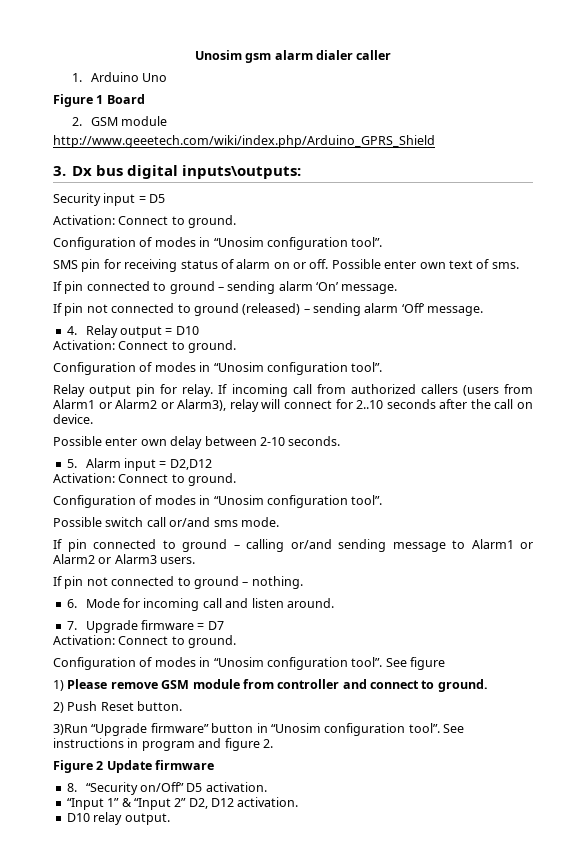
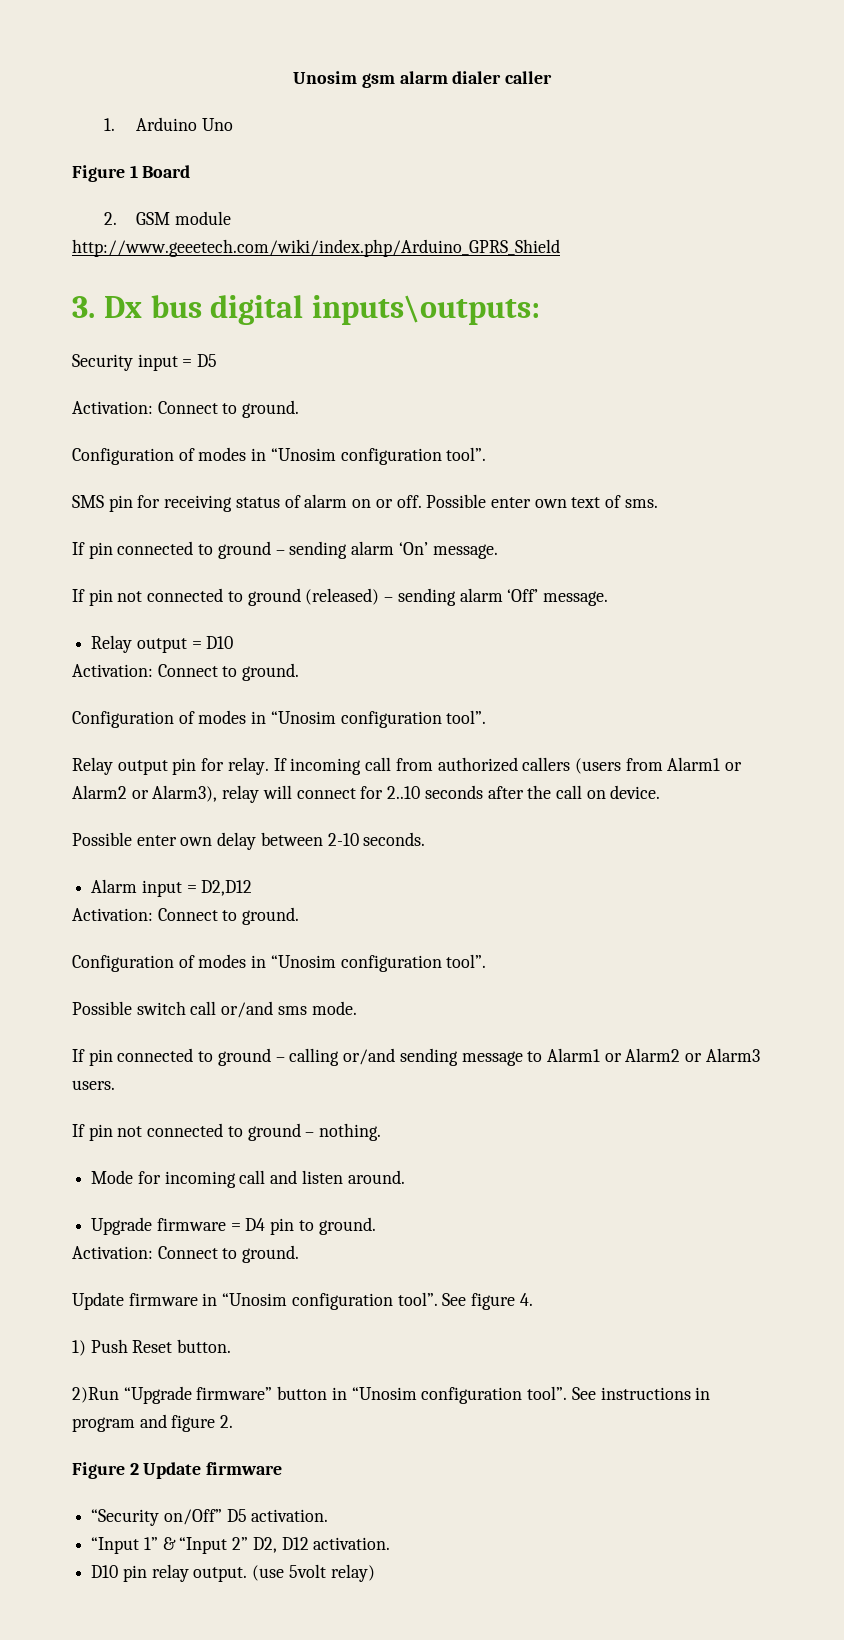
[66,326,77,335] 4. -> (608, 598) none
[66,459,77,468] 5. -> (426, 839) none
[66,599,77,608] 6. -> (382, 1132) none
[66,621,77,630] 7. -> (405, 1177) none
[207,621,224,630] [53,635,237,648] [53,657,196,670] D7 // Activation: Connect to ground. // Configuration of modes -> [245,1217,376,1235] [72,1245,300,1263] [72,1292,198,1310] D4 pin to ground. // Activation: Connect to ground. // Update firmware
(445, 663) none -> [519,1293,533,1306] 4.
[67,679,488,692] [53,702,64,713] Please remove GSM module from controller and connect to ground. // 2) -> (86, 1348) none
[53,724,88,735] 3)Run -> [72,1387,119,1403] 2)Run
[66,783,77,792] 8. -> (283, 1468) none
(90, 817) none -> [122,1565,147,1582] pin
(170, 819) none -> [252,1564,375,1582] (use 5volt relay)

